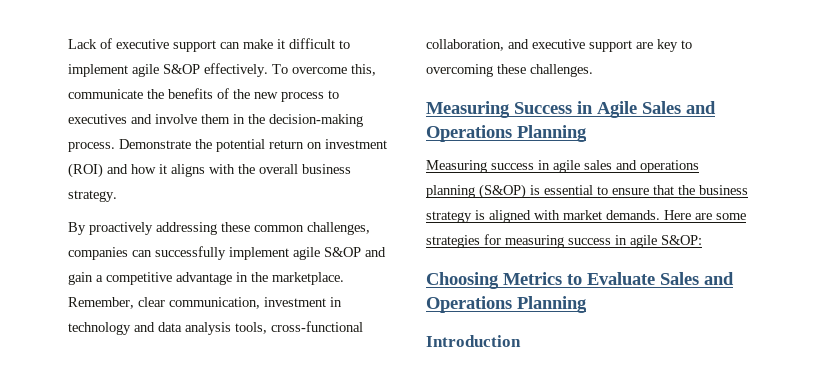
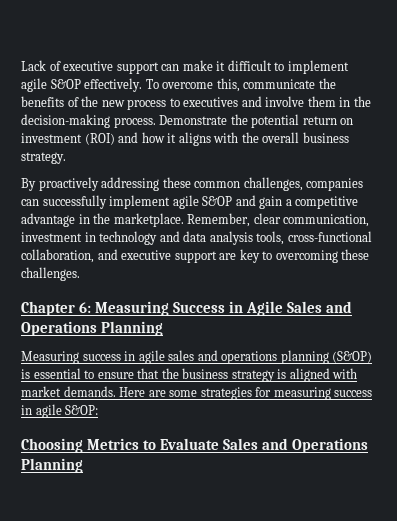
(593, 70) none -> [21,301,92,316] Chapter 6:
[426,335,521,347] // Introduction -> (83, 465) none

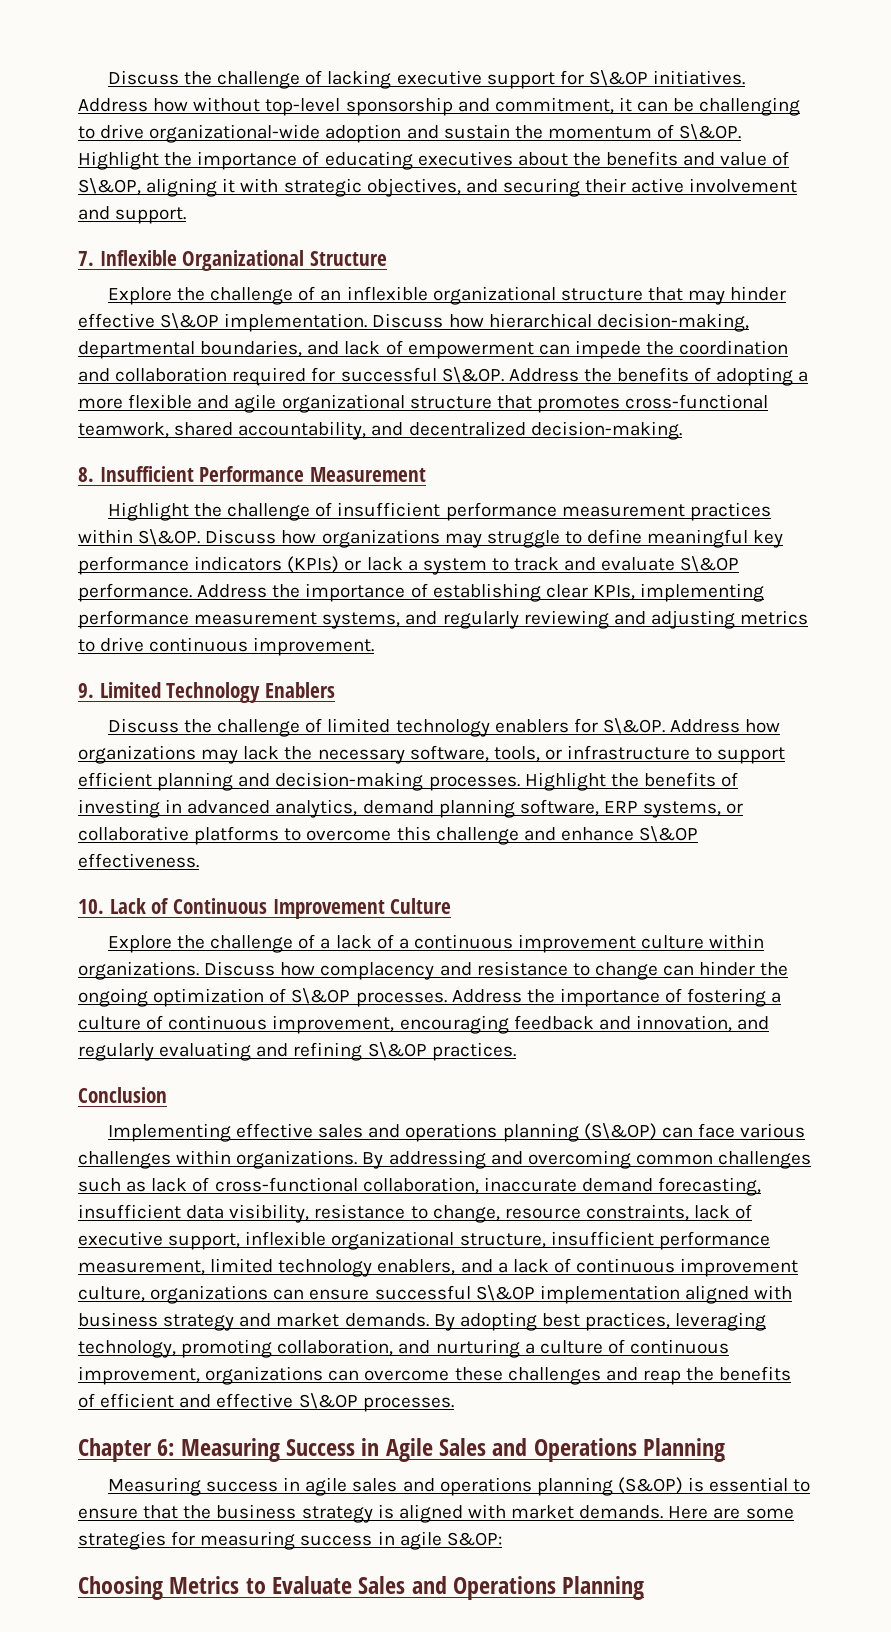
[21,60,349,74] [21,78,336,92] [21,96,371,110] [21,114,354,128] [21,132,349,146] [21,152,66,164] [21,177,364,191] [21,195,359,209] [21,213,370,227] [21,231,372,245] [21,249,370,263] [21,267,80,281] Lack of executive support can make it difficult to implement agile S&OP effectively. To overcome this, communicate the benefits of the new process to executives and involve them in the decision-making process. Demonstrate the potential return on investment (ROI) and how it aligns with the overall business strategy. // By proactively addressing these common challenges, companies can successfully implement agile S&OP and gain a competitive advantage in the marketplace. Remember, clear communication, investment in technology and data analysis tools, cross-functional collaboration, and executive support are key to overcoming these challenges. -> [107,70,746,89] [78,97,801,116] [78,124,742,143] [78,151,790,170] [78,178,798,197] [78,206,187,224] [78,250,388,271] [107,286,787,305] [78,313,749,332] [78,340,789,359] [78,367,809,386] [78,394,769,413] [78,421,682,440] [78,466,427,482] [107,502,771,521] [78,529,784,548] [78,556,740,575] [78,583,765,602] [78,610,809,629] [78,637,375,656] [78,682,335,703] [107,718,781,737] [78,745,786,764] [78,772,739,791] [78,799,744,818] [78,826,699,845] [78,853,199,868] [78,898,452,919] [107,934,765,953] [78,961,789,980] [78,988,782,1007] [78,1015,770,1034] [78,1042,516,1061] [78,1087,167,1103] [107,1123,806,1142] [78,1150,812,1169] [78,1177,762,1196] [78,1204,753,1223] [78,1231,770,1250] [78,1258,799,1277] [78,1285,793,1304] [78,1312,767,1331] [78,1339,730,1358] [78,1366,792,1385] [78,1393,454,1412] Discuss the challenge of lacking executive support for S\&OP initiatives. Address how without top-level sponsorship and commitment, it can be challenging to drive organizational-wide adoption and sustain the momentum of S\&OP. Highlight the importance of educating executives about the benefits and value of S\&OP, aligning it with strategic objectives, and securing their active involvement and support. // 7. Inflexible Organizational Structure // Explore the challenge of an inflexible organizational structure that may hinder effective S\&OP implementation. Discuss how hierarchical decision-making, departmental boundaries, and lack of empowerment can impede the coordination and collaboration required for successful S\&OP. Address the benefits of adopting a more flexible and agile organizational structure that promotes cross-functional teamwork, shared accountability, and decentralized decision-making. // 8. Insufficient Performance Measurement // Highlight the challenge of insufficient performance measurement practices within S\&OP. Discuss how organizations may struggle to define meaningful key performance indicators (KPIs) or lack a system to track and evaluate S\&OP performance. Address the importance of establishing clear KPIs, implementing performance measurement systems, and regularly reviewing and adjusting metrics to drive continuous improvement. // 9. Limited Technology Enablers // Discuss the challenge of limited technology enablers for S\&OP. Address how organizations may lack the necessary software, tools, or infrastructure to support efficient planning and decision-making processes. Highlight the benefits of investing in advanced analytics, demand planning software, ERP systems, or collaborative platforms to overcome this challenge and enhance S\&OP effectiveness. // 10. Lack of Continuous Improvement Culture // Explore the challenge of a lack of a continuous improvement culture within organizations. Discuss how complacency and resistance to change can hinder the ongoing optimization of S\&OP processes. Address the importance of fostering a culture of continuous improvement, encouraging feedback and innovation, and regularly evaluating and refining S\&OP practices. // Conclusion // Implementing effective sales and operations planning (S\&OP) can face various challenges within organizations. By addressing and overcoming common challenges such as lack of cross-functional collaboration, inaccurate demand forecasting, insufficient data visibility, resistance to change, resource constraints, lack of executive support, inflexible organizational structure, insufficient performance measurement, limited technology enablers, and a lack of continuous improvement culture, organizations can ensure successful S\&OP implementation aligned with business strategy and market demands. By adopting best practices, leveraging technology, promoting collaboration, and nurturing a culture of continuous improvement, organizations can overcome these challenges and reap the benefits of efficient and effective S\&OP processes.

